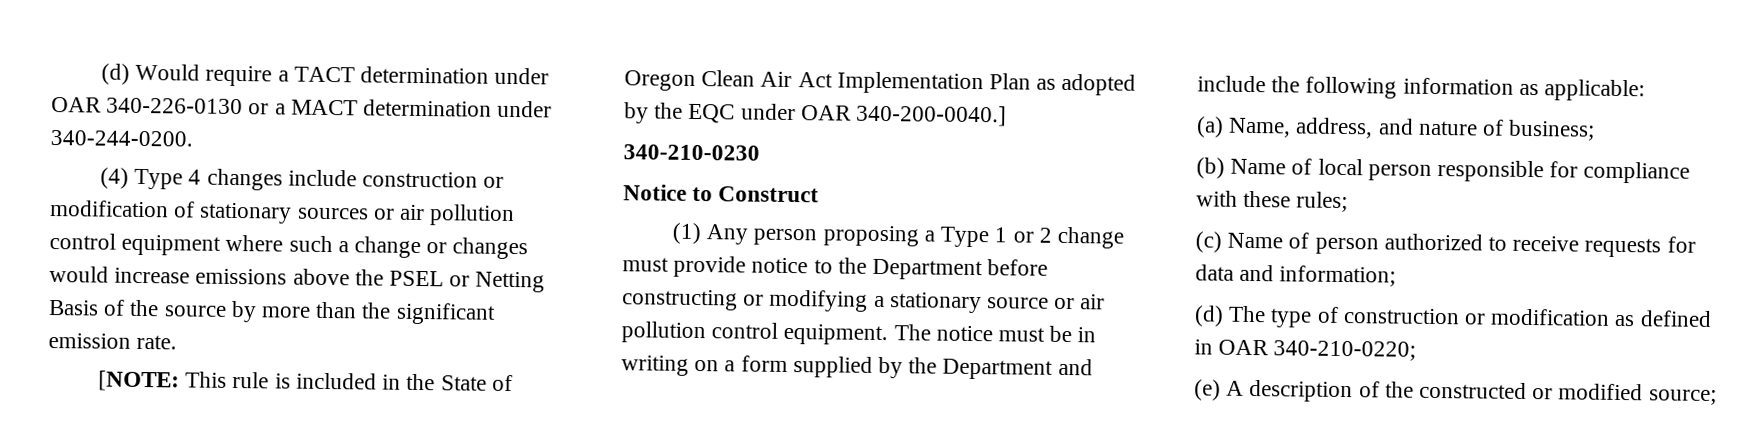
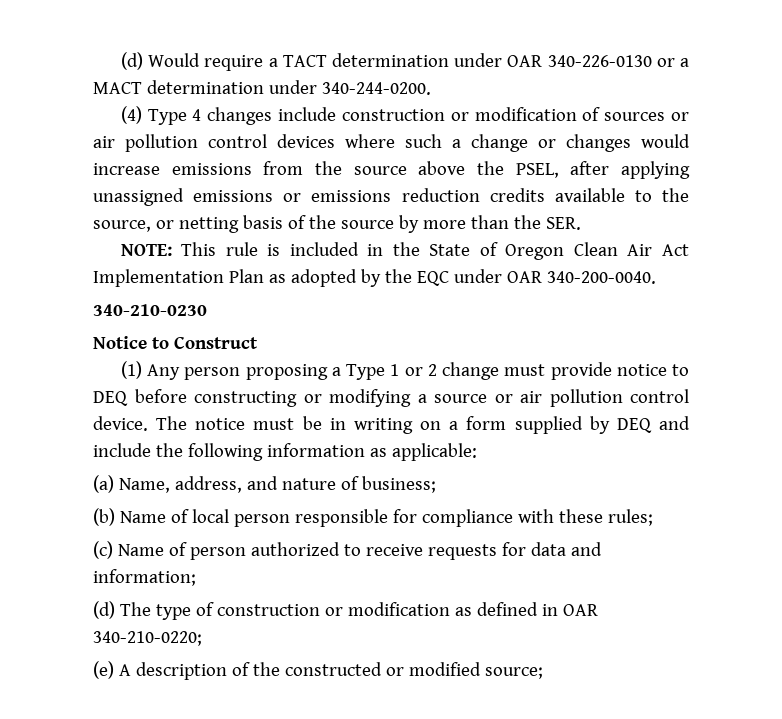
[199,202,293,224] stationary -> (601, 114) none
[121,234,222,256] equipment -> [277,134,335,148] devices
[292,268,546,293] [48,299,99,316] above the PSEL or Netting Basis -> [263,161,690,179] [93,188,689,206] [93,215,283,233] from the source above the PSEL, after applying unassigned emissions or emissions reduction credits available to the source, or netting basis
[395,302,496,325] [48,332,178,350] [98,370,181,392] significant emission rate. // [NOTE: -> [545,217,581,230] [120,244,172,256] SER. // NOTE:
[856,104,1008,127] 340-200-0040.] -> [546,271,656,284] 340-200-0040.
[837,257,984,281] the Department -> [93,391,128,406] DEQ
[889,292,982,314] stationary -> (427, 398) none
[783,323,889,346] equipment. -> [93,416,148,431] device.
[908,357,1054,380] the Department -> [616,418,652,433] DEQ

